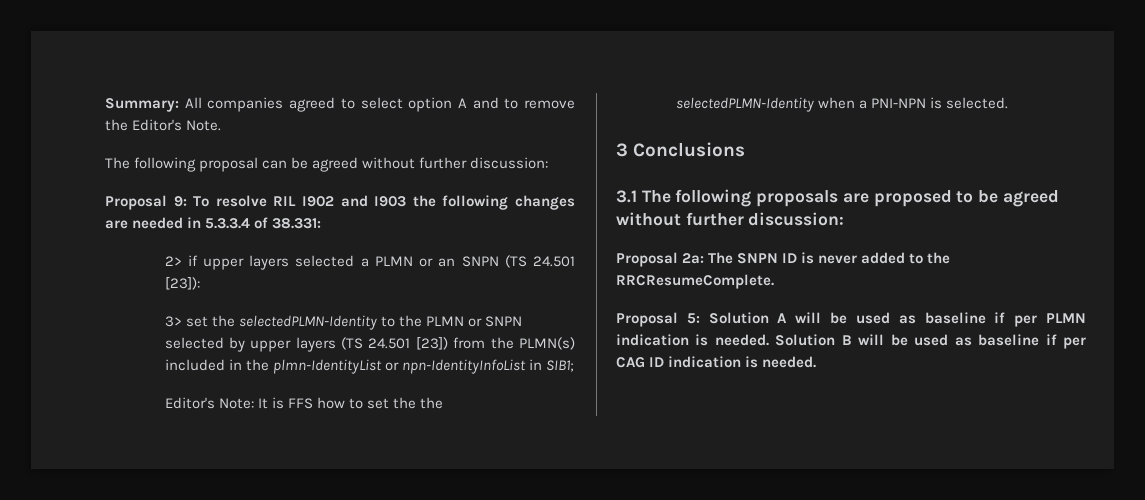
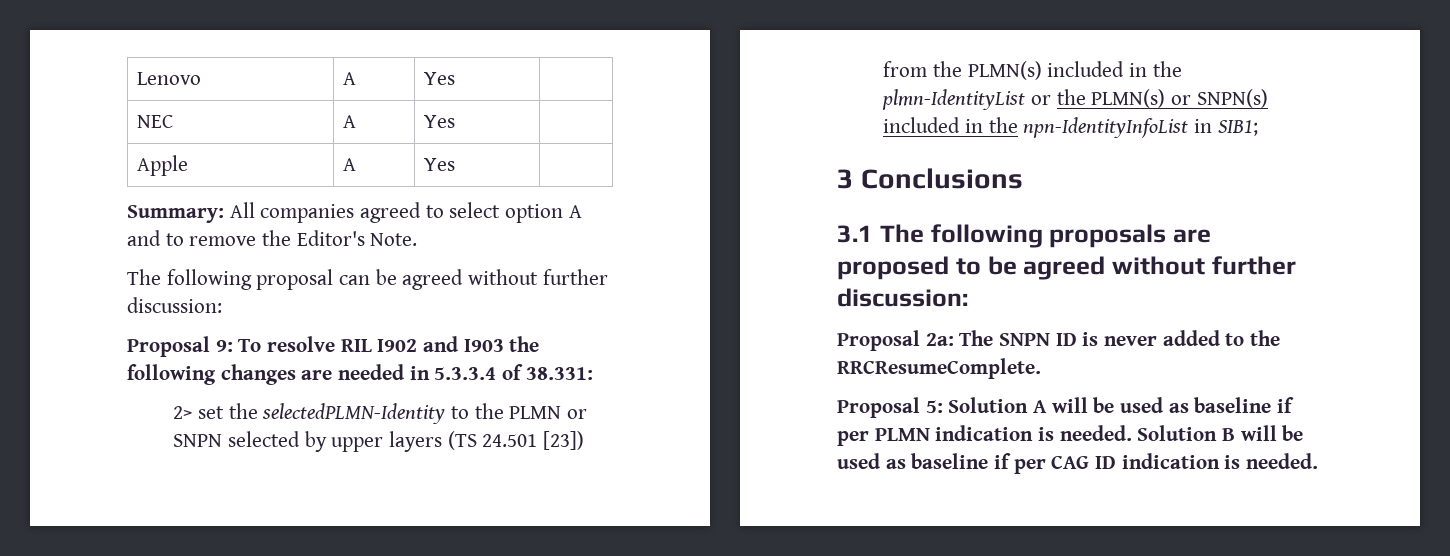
(105, 105) none -> [136,72,201,85] [342,72,356,85] [423,72,455,85] [136,115,173,128] [342,115,356,128] [423,115,455,128] [136,155,188,176] [342,158,356,171] [423,158,455,171] Lenovo | A | Yes | // NEC | A | Yes | // Apple | A | Yes | //
[187,255,575,270] [164,277,200,290] [164,316,182,327] if upper layers selected a PLMN or an SNPN (TS 24.501 [23]): // 3> -> (193, 412) none
[401,359,574,374] [164,397,444,409] [675,97,1008,112] npn-IdentityInfoList in SIB1; // Editor's Note: It is FFS how to set the the selectedPLMN-Identity when a PNI-NPN is selected. -> [1056,89,1268,108] [883,117,1258,138] the PLMN(s) or SNPN(s) included in the npn-IdentityInfoList in SIB1;

